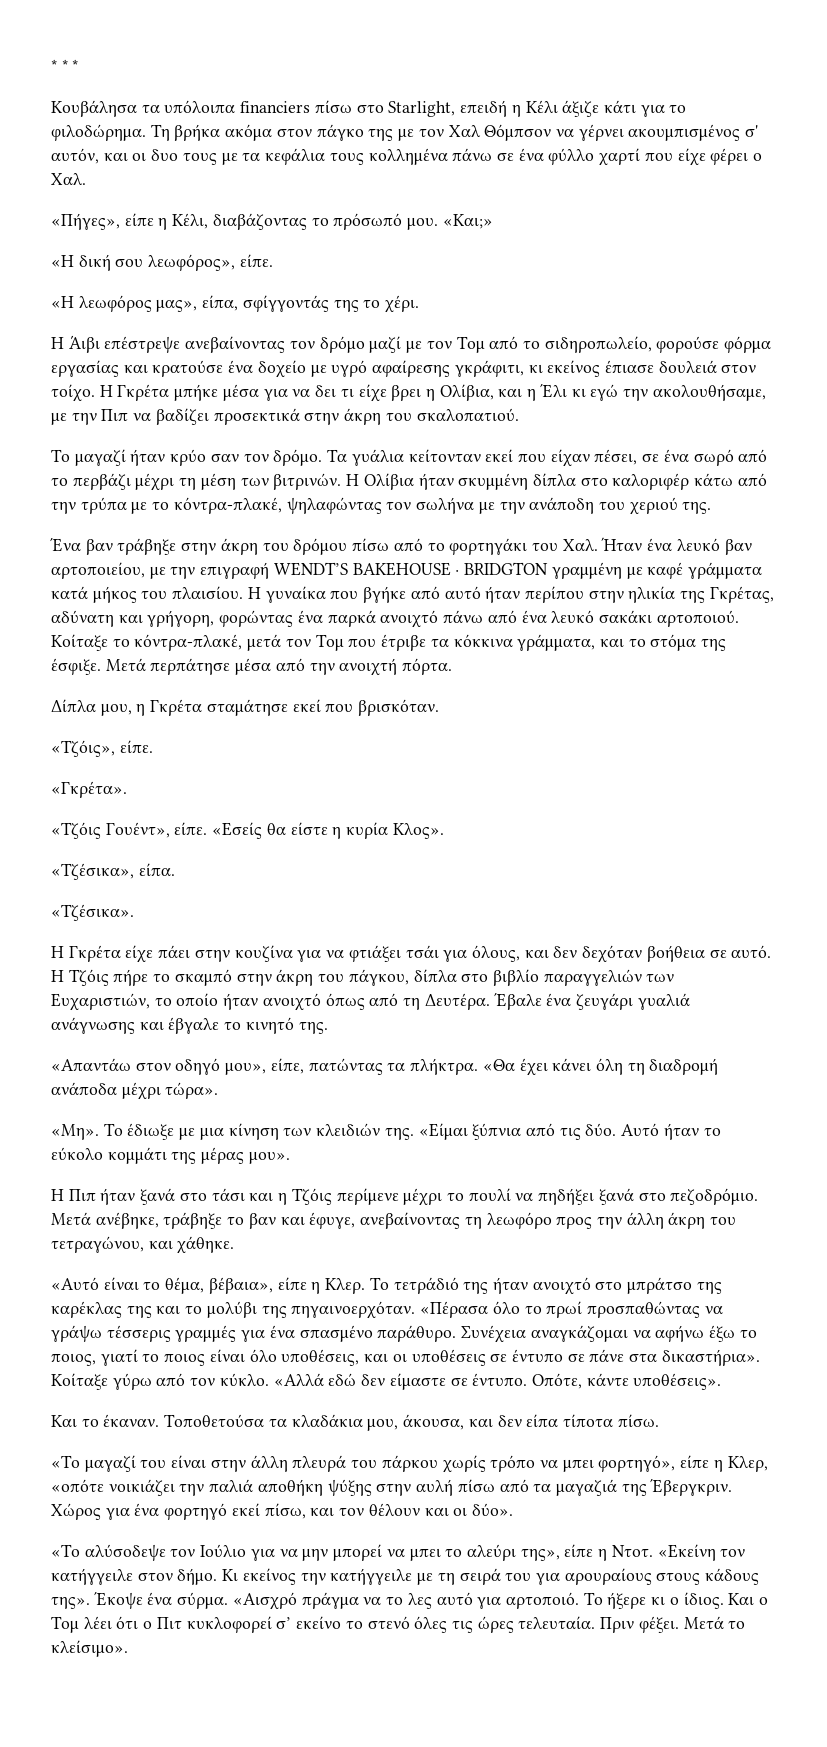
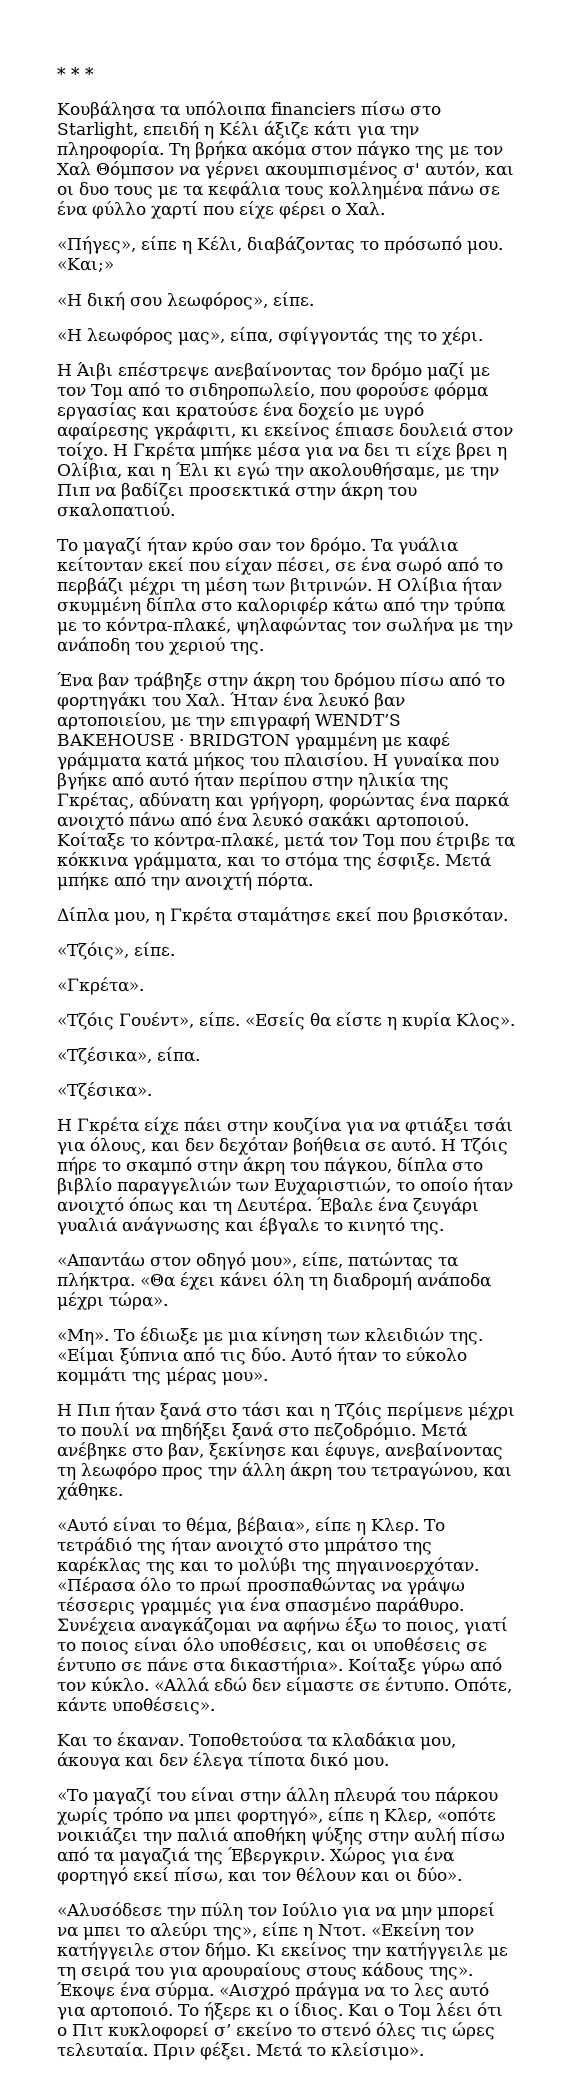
[669,105,687,113] [51,124,146,141] το φιλοδώρημα. -> [390,126,419,139] [57,141,164,159] την πληροφορία.
(652, 344) none -> [320,387,351,397] που
[150,658,272,675] περπάτησε μέσα -> [57,872,109,890] μπήκε
[369,993,399,1006] από -> [179,1201,208,1212] και
[95,1212,276,1229] ανέβηκε, τράβηξε το βαν -> [57,1442,286,1460] ανέβηκε στο βαν, ξεκίνησε
[403,1414,659,1430] άκουσα, και δεν είπα τίποτα πίσω. -> [57,1752,389,1770] άκουγα και δεν έλεγα τίποτα δικό μου.
[51,1544,166,1561] «Το αλύσοδεψε -> [57,1902,243,1920] «Αλυσόδεσε την πύλη

